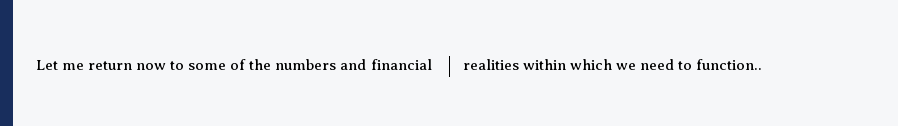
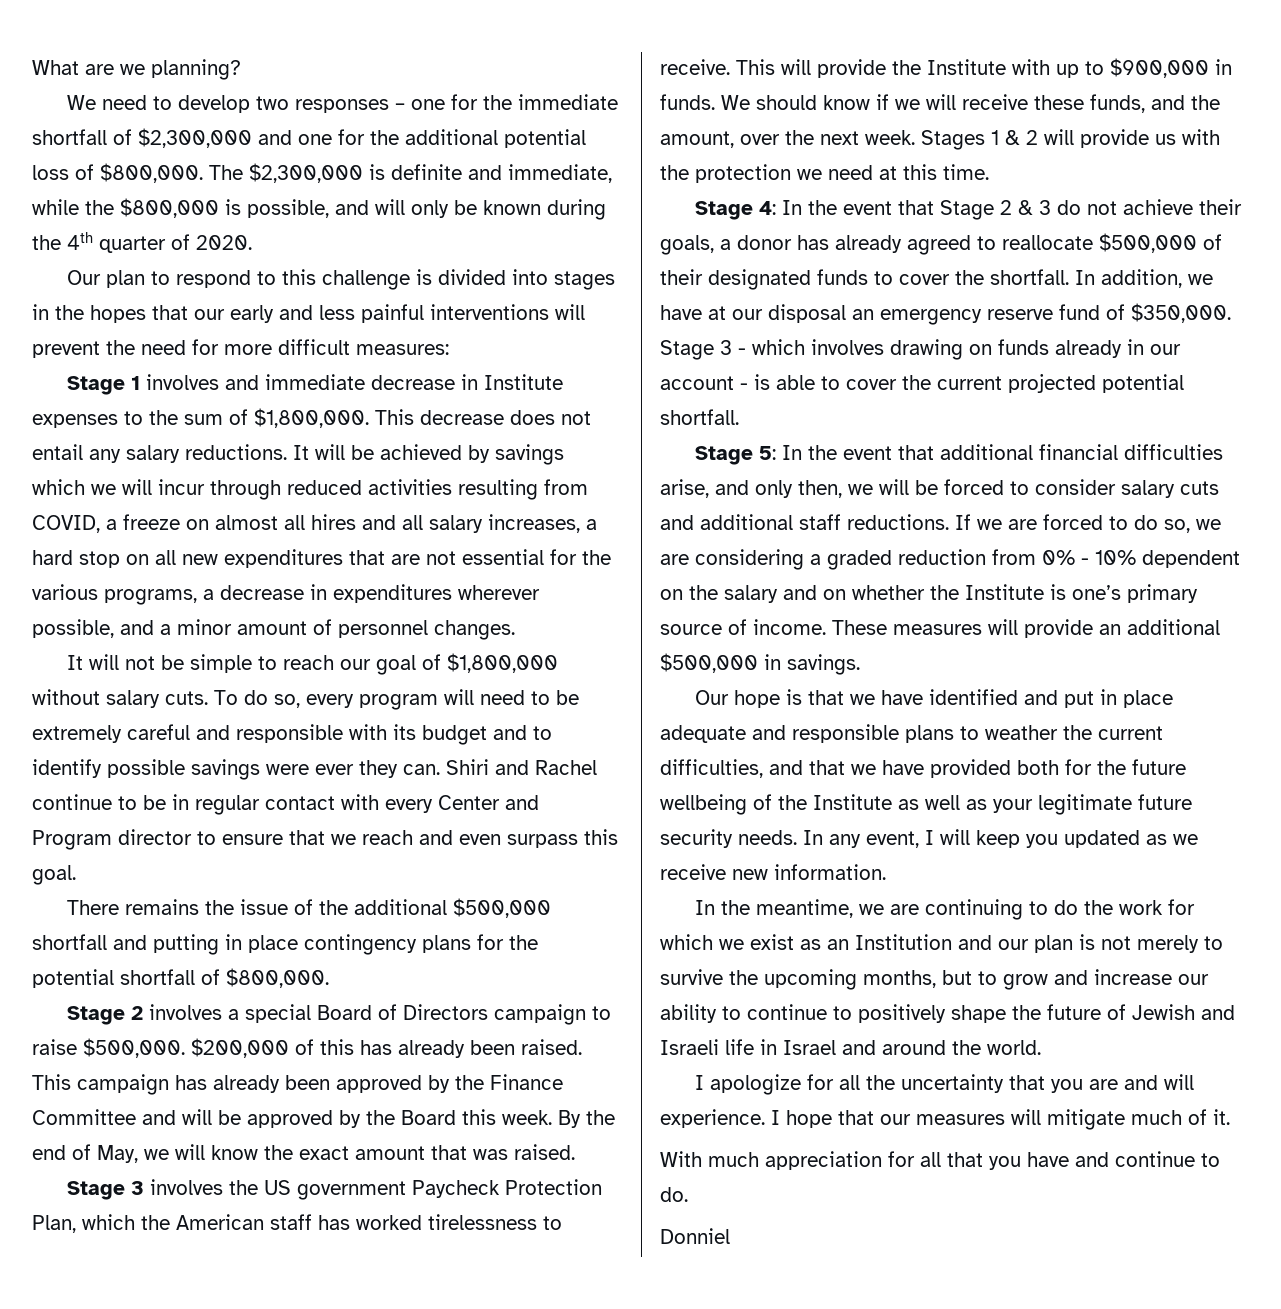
[36,59,763,70] Let me return now to some of the numbers and financial realities within which we need to function.. -> [32,59,241,80] [67,94,619,113] [32,128,586,148] [32,163,612,183] [32,198,606,220] [32,232,252,253] [67,269,616,290] [32,304,585,323] [32,339,449,358] [67,374,564,395] [32,408,591,428] [32,444,564,465] [32,479,588,500] [32,514,597,533] [32,549,611,568] [32,584,540,605] [32,619,515,640] [67,653,559,675] [32,689,579,710] [32,724,552,745] [32,759,597,780] [32,794,539,815] [32,829,618,850] [32,865,76,885] [67,898,552,918] [32,934,538,955] [32,968,329,988] [67,1004,612,1025] [32,1038,582,1058] [32,1074,563,1095] [32,1109,615,1128] [32,1144,575,1163] [67,1179,603,1200] [32,1214,562,1233] [660,58,1232,78] [660,94,1220,113] [660,129,1220,150] [660,164,989,183] [695,199,1243,220] [660,233,1222,255] [660,269,1213,290] [660,303,1231,325] [660,339,1181,360] [660,374,1184,393] [660,409,739,425] [695,444,1224,465] [660,479,1219,498] [660,514,1221,533] [660,549,1240,570] [660,584,1198,603] [660,619,1220,638] [660,653,860,675] [695,689,1174,708] [660,724,1163,743] [660,759,1186,778] [660,794,1192,815] [660,829,1198,848] [660,864,886,880] [695,899,1196,920] [660,934,1223,953] [660,969,1209,990] [660,1004,1235,1023] [660,1039,1041,1055] [695,1074,1195,1095] [660,1109,1230,1130] [660,1151,1220,1170] [660,1187,688,1202] [660,1228,730,1244] What are we planning? // We need to develop two responses – one for the immediate shortfall of $2,300,000 and one for the additional potential loss of $800,000. The $2,300,000 is definite and immediate, while the $800,000 is possible, and will only be known during the 4th quarter of 2020. // Our plan to respond to this challenge is divided into stages in the hopes that our early and less painful interventions will prevent the need for more difficult measures: // Stage 1 involves and immediate decrease in Institute expenses to the sum of $1,800,000. This decrease does not entail any salary reductions. It will be achieved by savings which we will incur through reduced activities resulting from COVID, a freeze on almost all hires and all salary increases, a hard stop on all new expenditures that are not essential for the various programs, a decrease in expenditures wherever possible, and a minor amount of personnel changes. // It will not be simple to reach our goal of $1,800,000 without salary cuts. To do so, every program will need to be extremely careful and responsible with its budget and to identify possible savings were ever they can. Shiri and Rachel continue to be in regular contact with every Center and Program director to ensure that we reach and even surpass this goal. // There remains the issue of the additional $500,000 shortfall and putting in place contingency plans for the potential shortfall of $800,000. // Stage 2 involves a special Board of Directors campaign to raise $500,000. $200,000 of this has already been raised. This campaign has already been approved by the Finance Committee and will be approved by the Board this week. By the end of May, we will know the exact amount that was raised. // Stage 3 involves the US government Paycheck Protection Plan, which the American staff has worked tirelessness to receive. This will provide the Institute with up to $900,000 in funds. We should know if we will receive these funds, and the amount, over the next week. Stages 1 & 2 will provide us with the protection we need at this time. // Stage 4: In the event that Stage 2 & 3 do not achieve their goals, a donor has already agreed to reallocate $500,000 of their designated funds to cover the shortfall. In addition, we have at our disposal an emergency reserve fund of $350,000. Stage 3 - which involves drawing on funds already in our account - is able to cover the current projected potential shortfall. // Stage 5: In the event that additional financial difficulties arise, and only then, we will be forced to consider salary cuts and additional staff reductions. If we are forced to do so, we are considering a graded reduction from 0% - 10% dependent on the salary and on whether the Institute is one’s primary source of income. These measures will provide an additional $500,000 in savings. // Our hope is that we have identified and put in place adequate and responsible plans to weather the current difficulties, and that we have provided both for the future wellbeing of the Institute as well as your legitimate future security needs. In any event, I will keep you updated as we receive new information. // In the meantime, we are continuing to do the work for which we exist as an Institution and our plan is not merely to survive the upcoming months, but to grow and increase our ability to continue to positively shape the future of Jewish and Israeli life in Israel and around the world. // I apologize for all the uncertainty that you are and will experience. I hope that our measures will mitigate much of it. // With much appreciation for all that you have and continue to do. // Donniel

